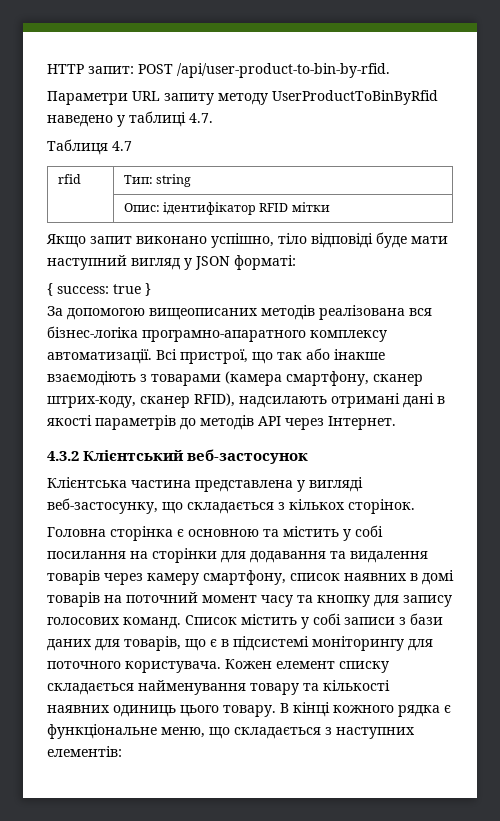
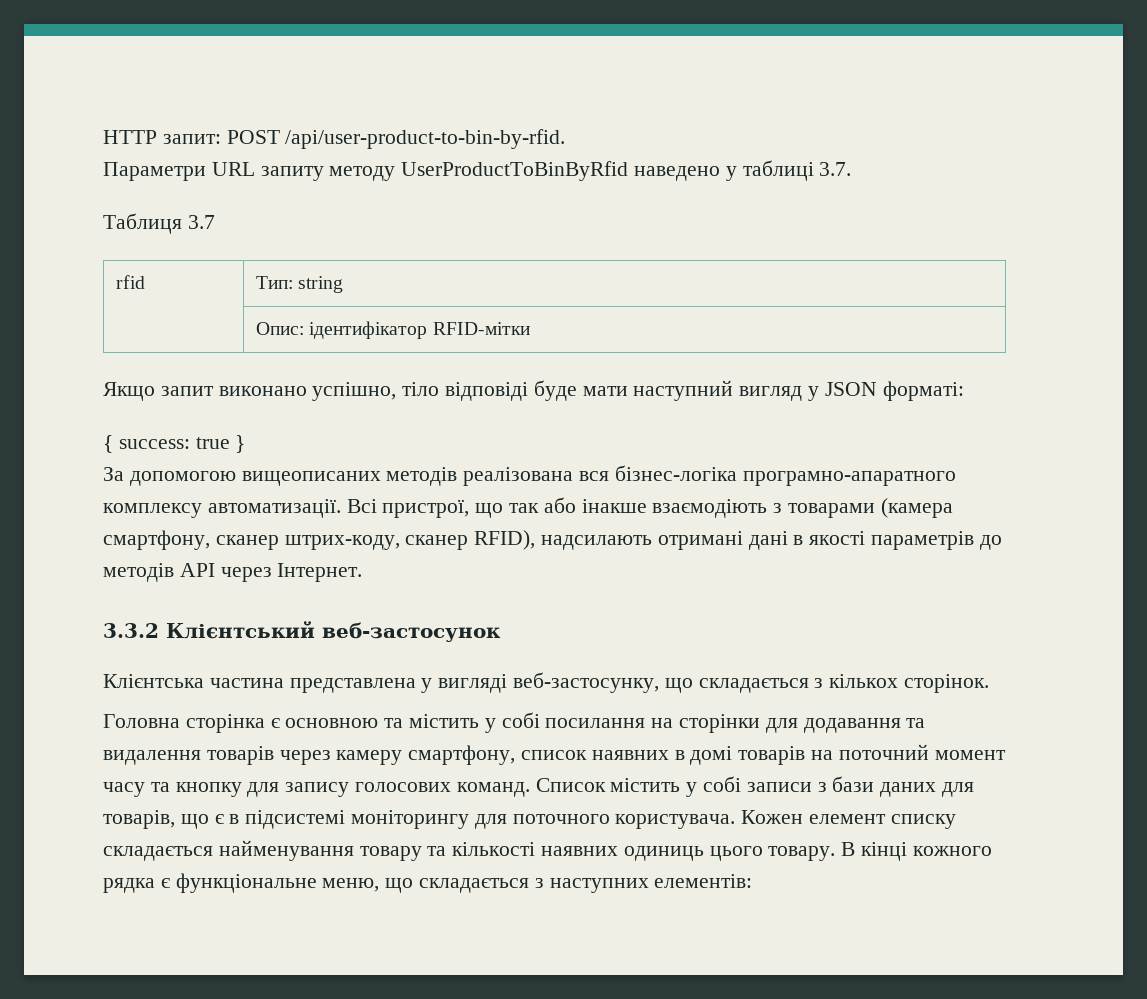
[189,113,213,123] 4.7. -> [819,162,852,176] 3.7.
[112,141,132,151] 4.7 -> [187,215,215,229] 3.7
[259,202,330,212] RFID мітки -> [432,322,530,335] RFID-мітки
[47,451,79,461] 4.3.2 -> [103,623,159,638] 3.3.2

